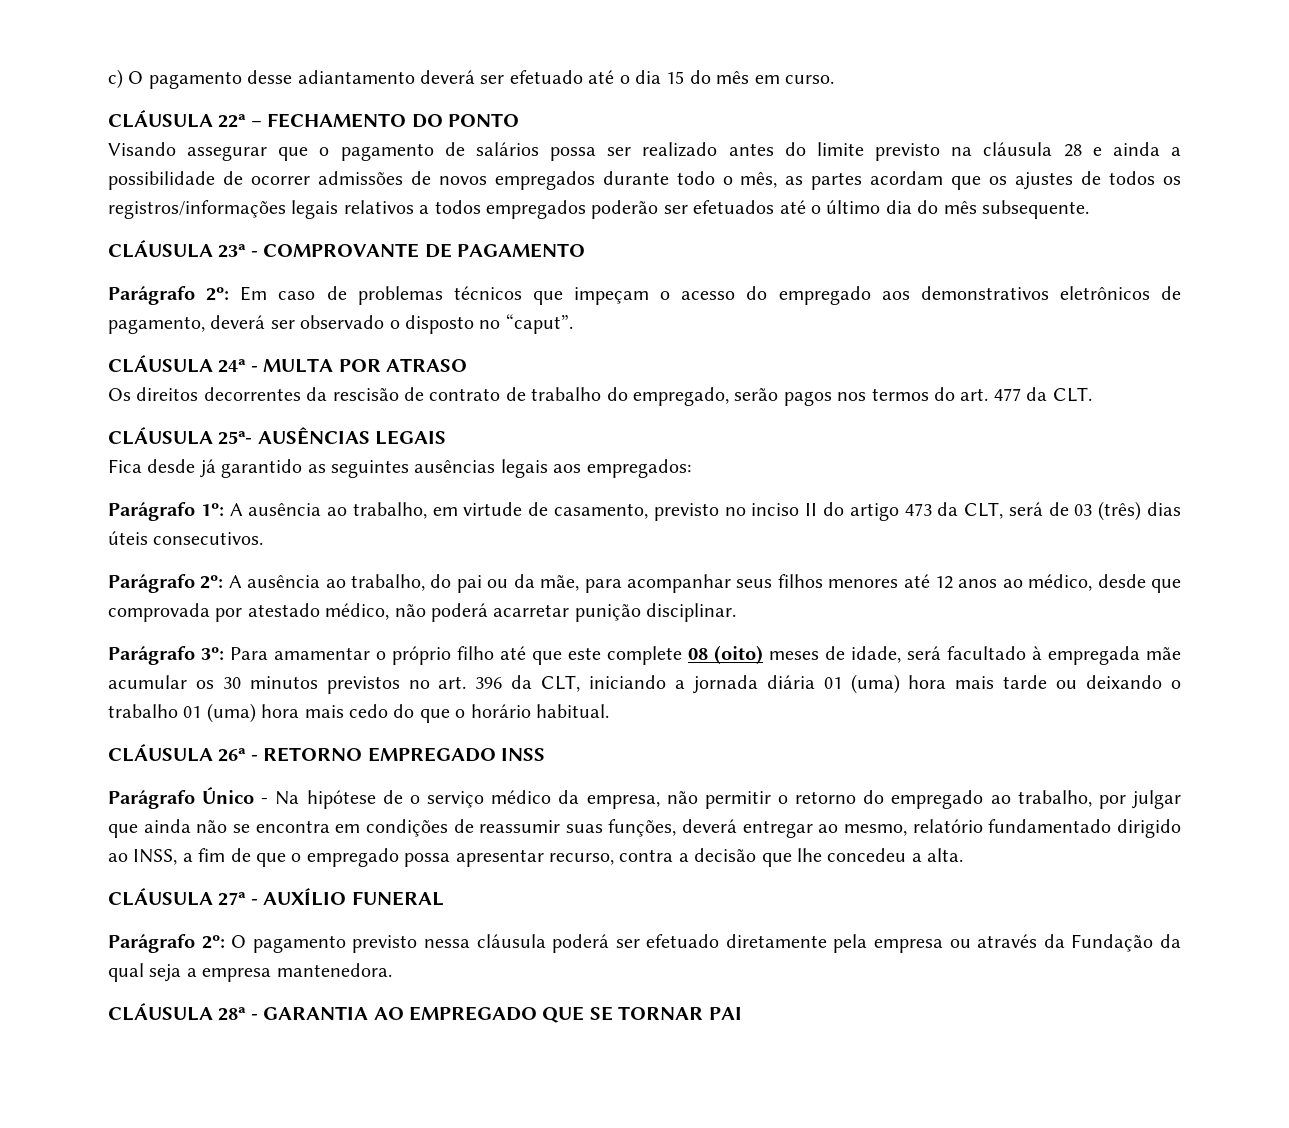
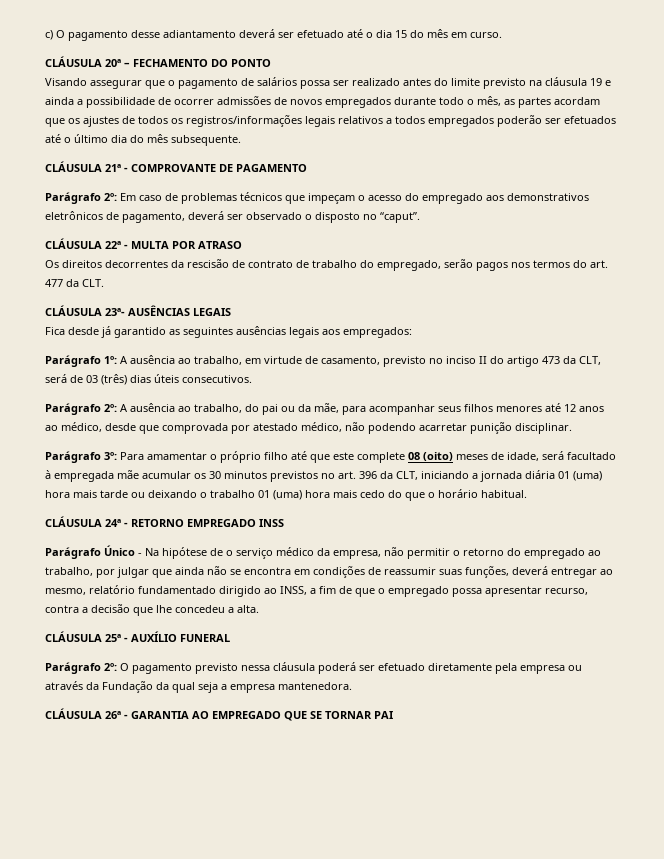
[218,114,247,128] 22ª -> [105,59,121,67] 20ª
[1063,144,1082,157] 28 -> [590,78,602,86] 19
[218,244,247,258] 23ª -> [105,164,121,172] 21ª
[218,359,247,373] 24ª -> [105,241,121,249] 22ª
[218,431,253,445] 25ª- -> [105,308,125,316] 23ª-
[431,603,488,622] poderá -> [368,423,416,434] podendo
[218,748,247,762] 26ª -> [105,519,121,527] 24ª
[218,892,247,906] 27ª -> [105,634,121,642] 25ª
[218,1007,247,1021] 28ª -> [105,711,121,719] 26ª

